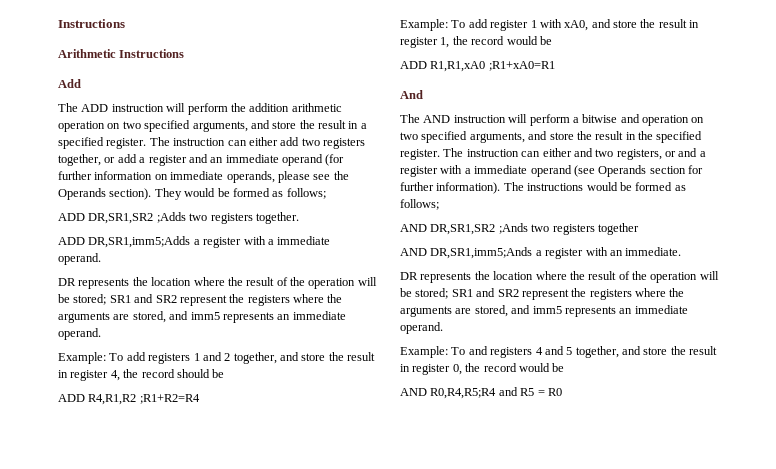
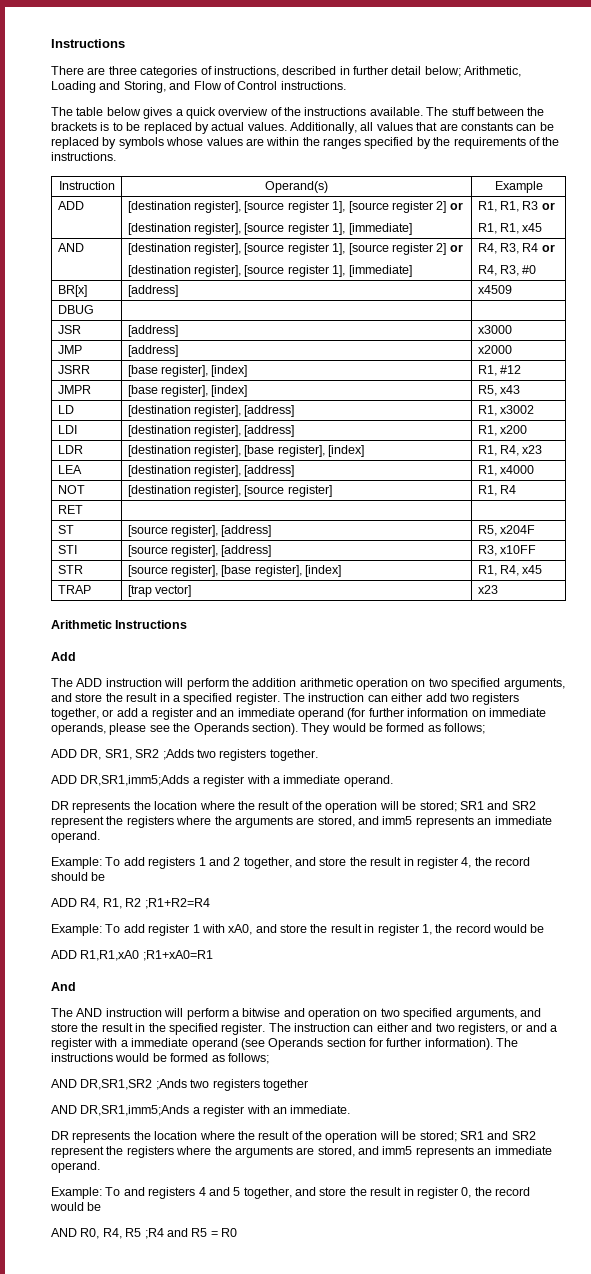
[58,19,125,28] Instructions -> [51,39,125,48] [51,66,522,78] [51,81,346,93] [51,107,545,119] [51,122,554,134] [51,137,560,149] [51,152,116,161] [58,181,115,190] [265,181,328,193] [494,181,543,193] [57,201,84,210] [127,201,463,213] [127,223,412,235] [477,201,555,212] [477,223,543,234] [57,243,84,252] [127,243,463,255] [127,265,412,277] [477,243,555,254] [477,265,537,276] [57,285,87,297] [127,285,178,297] [477,285,512,294] [57,305,94,314] [57,325,81,334] [127,325,178,337] [477,325,512,334] [57,345,82,354] [127,345,178,357] [477,345,512,354] [57,365,90,374] [127,365,248,377] [477,365,522,376] [57,385,91,394] [127,385,248,397] [477,385,521,396] [57,405,74,414] [127,405,295,417] [477,405,535,416] [57,425,77,434] [127,425,295,437] [477,425,528,436] [57,445,83,454] [127,445,365,457] [477,445,543,456] [57,465,82,474] [127,465,295,477] [477,465,535,476] [57,485,85,494] [127,485,332,497] [477,485,517,496] [57,505,83,514] [57,525,74,534] [127,525,272,537] [477,525,536,536] [57,545,77,554] [127,545,272,557] [477,545,537,556] [57,565,83,574] [127,565,342,577] [477,565,543,576] [57,585,91,594] [127,585,192,597] [477,585,498,594] Instructions // There are three categories of instructions, described in further detail below; Arithmetic, Loading and Storing, and Flow of Control instructions. // The table below gives a quick overview of the instructions available. The stuff between the brackets is to be replaced by actual values. Additionally, all values that are constants can be replaced by symbols whose values are within the ranges specified by the requirements of the instructions. // Instruction | Operand(s) | Example // ADD | [destination register], [source register 1], [source register 2] or // [destination register], [source register 1], [immediate] | R1, R1, R3 or // R1, R1, x45 // AND | [destination register], [source register 1], [source register 2] or // [destination register], [source register 1], [immediate] | R4, R3, R4 or // R4, R3, #0 // BR[x] | [address] | x4509 // DBUG | | // JSR | [address] | x3000 // JMP | [address] | x2000 // JSRR | [base register], [index] | R1, #12 // JMPR | [base register], [index] | R5, x43 // LD | [destination register], [address] | R1, x3002 // LDI | [destination register], [address] | R1, x200 // LDR | [destination register], [base register], [index] | R1, R4, x23 // LEA | [destination register], [address] | R1, x4000 // NOT | [destination register], [source register] | R1, R4 // RET | | // ST | [source register], [address] | R5, x204F // STI | [source register], [address] | R3, x10FF // STR | [source register], [base register], [index] | R1, R4, x45 // TRAP | [trap vector] | x23
[88,213,154,224] DR,SR1,SR2 -> [80,749,160,760] DR, SR1, SR2
[88,394,137,405] R4,R1,R2 -> [80,898,142,909] R4, R1, R2
[430,388,497,399] R0,R4,R5;R4 -> [80,1228,164,1239] R0, R4, R5 ;R4

